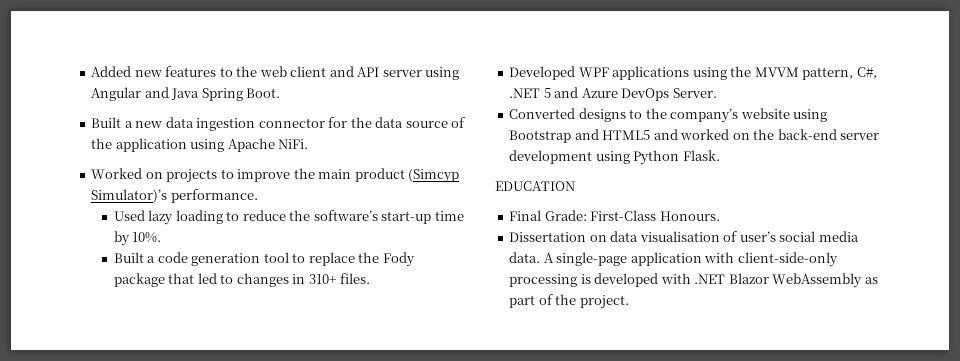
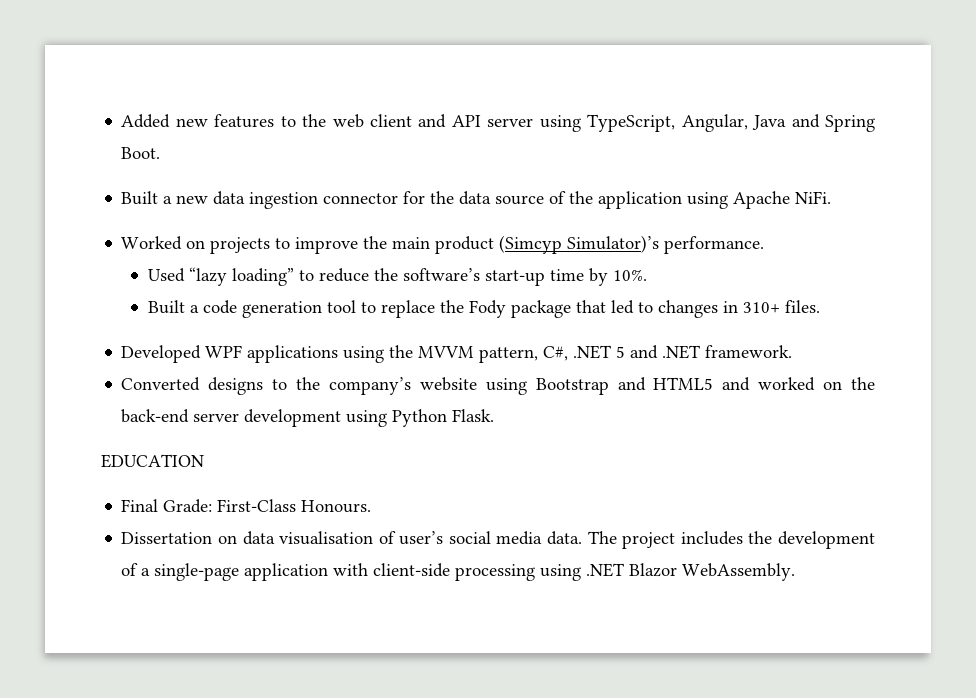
[91,87,200,101] Angular and Java -> [587,114,820,132] TypeScript, Angular, Java and
[148,210,223,225] lazy loading -> [188,267,294,286] “lazy loading”
[581,88,717,101] Azure DevOps Server. -> [662,345,793,359] .NET framework.
[543,252,838,267] [509,273,878,288] [509,294,629,309] A single-page application with client-side-only processing is developed with .NET Blazor WebAssembly as part of the project. -> [587,531,875,549] [121,563,796,581] The project includes the development of a single-page application with client-side processing using .NET Blazor WebAssembly.

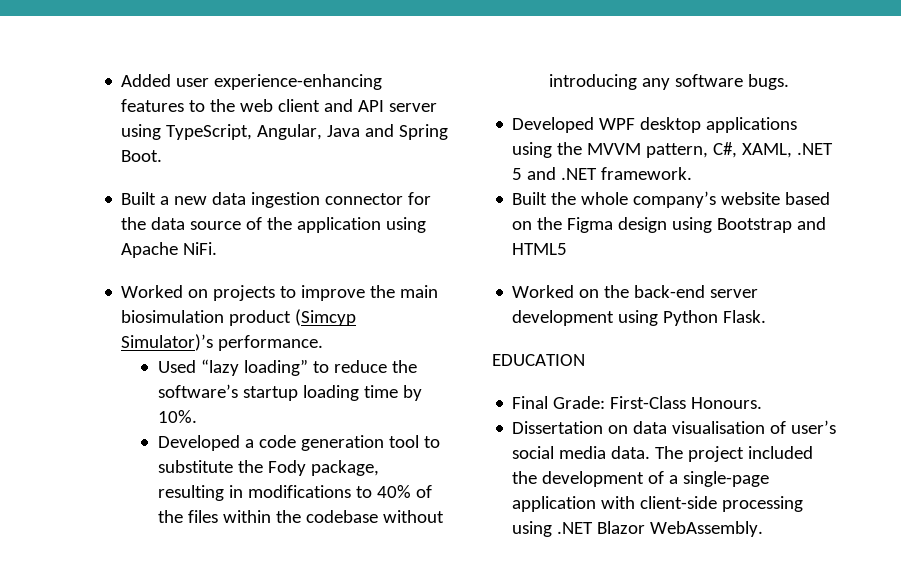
[175,118,208,127] new -> [176,74,383,90] user experience-enhancing
(431, 243) none -> [121,310,225,323] biosimulation
[484,270,545,286] start-up -> [242,385,359,401] startup loading
[147,300,185,314] Built -> [157,435,240,451] Developed
[380,300,435,318] replace -> [157,460,233,473] substitute
[510,300,820,318] package that led to changes in 310+ files. -> [310,460,379,476] [157,485,432,501] [157,510,444,523] [548,74,789,90] package, resulting in modifications to 40% of the files within the codebase without introducing any software bugs.
(243, 351) none -> [640,117,702,133] desktop
(569, 353) none -> [742,143,793,158] XAML,
[121,377,477,395] Converted designs to the company’s website -> [512,191,831,208] [512,217,668,233] Built the whole company’s website based on the Figma design
[722,377,816,391] and worked -> [512,285,575,298] // Worked
[680,531,743,545] includes -> [748,446,814,459] included

